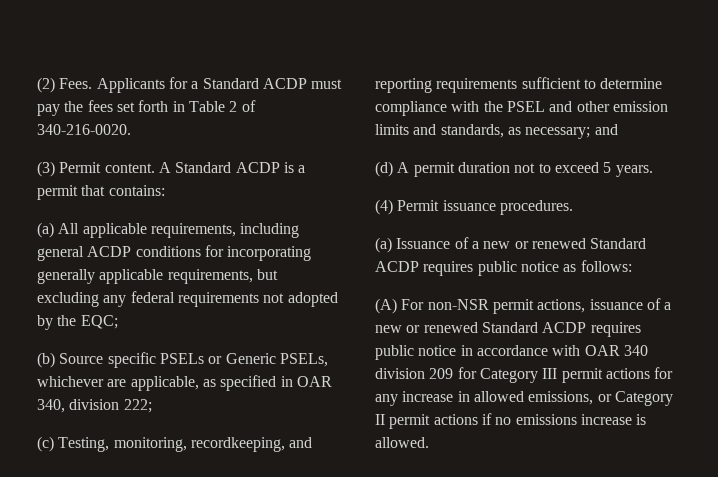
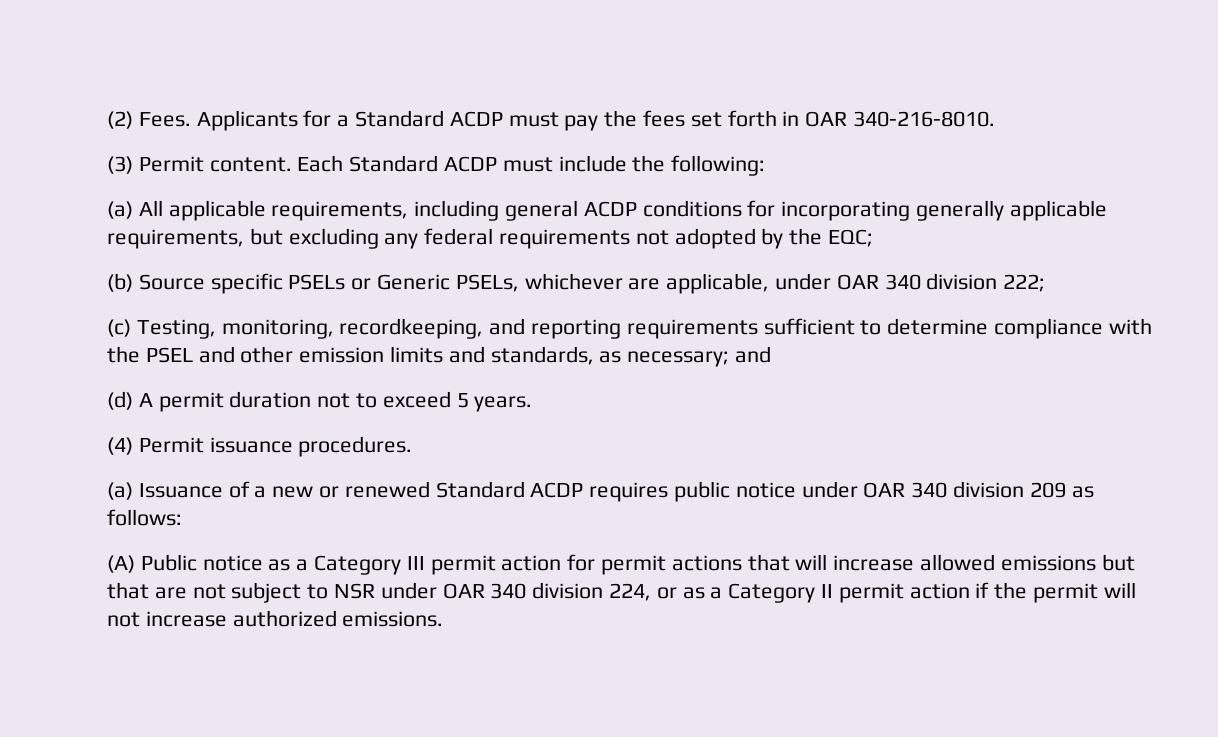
[188,100,256,112] [37,124,131,135] Table 2 of 340-216-0020. -> [805,111,996,127] OAR 340-216-8010.
[158,162,306,173] [37,185,165,200] A Standard ACDP is a permit that contains: -> [297,155,766,176] Each Standard ACDP must include the following:
[202,375,332,391] [37,399,65,413] as specified in OAR 340, -> [775,273,921,290] under OAR 340
[563,260,632,272] [375,298,672,314] [375,322,641,337] [375,345,648,360] [375,367,674,383] [375,391,673,406] [375,413,647,429] [375,437,429,448] as follows: // (A) For non-NSR permit actions, issuance of a new or renewed Standard ACDP requires public notice in accordance with OAR 340 division 209 for Category III permit actions for any increase in allowed emissions, or Category II permit actions if no emissions increase is allowed. -> [801,481,1094,498] [107,509,182,526] [107,554,1135,575] [107,582,1136,603] [107,610,444,627] under OAR 340 division 209 as follows: // (A) Public notice as a Category III permit action for permit actions that will increase allowed emissions but that are not subject to NSR under OAR 340 division 224, or as a Category II permit action if the permit will not increase authorized emissions.

